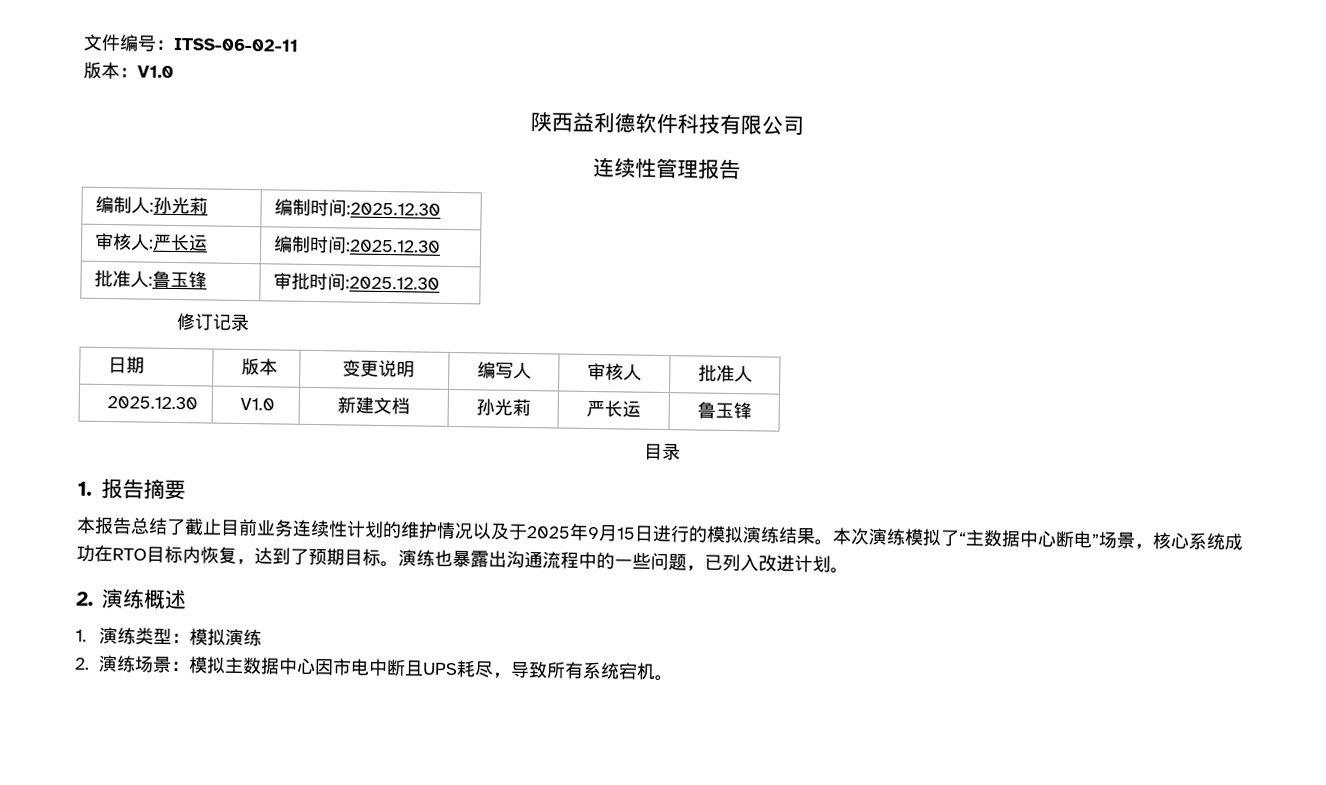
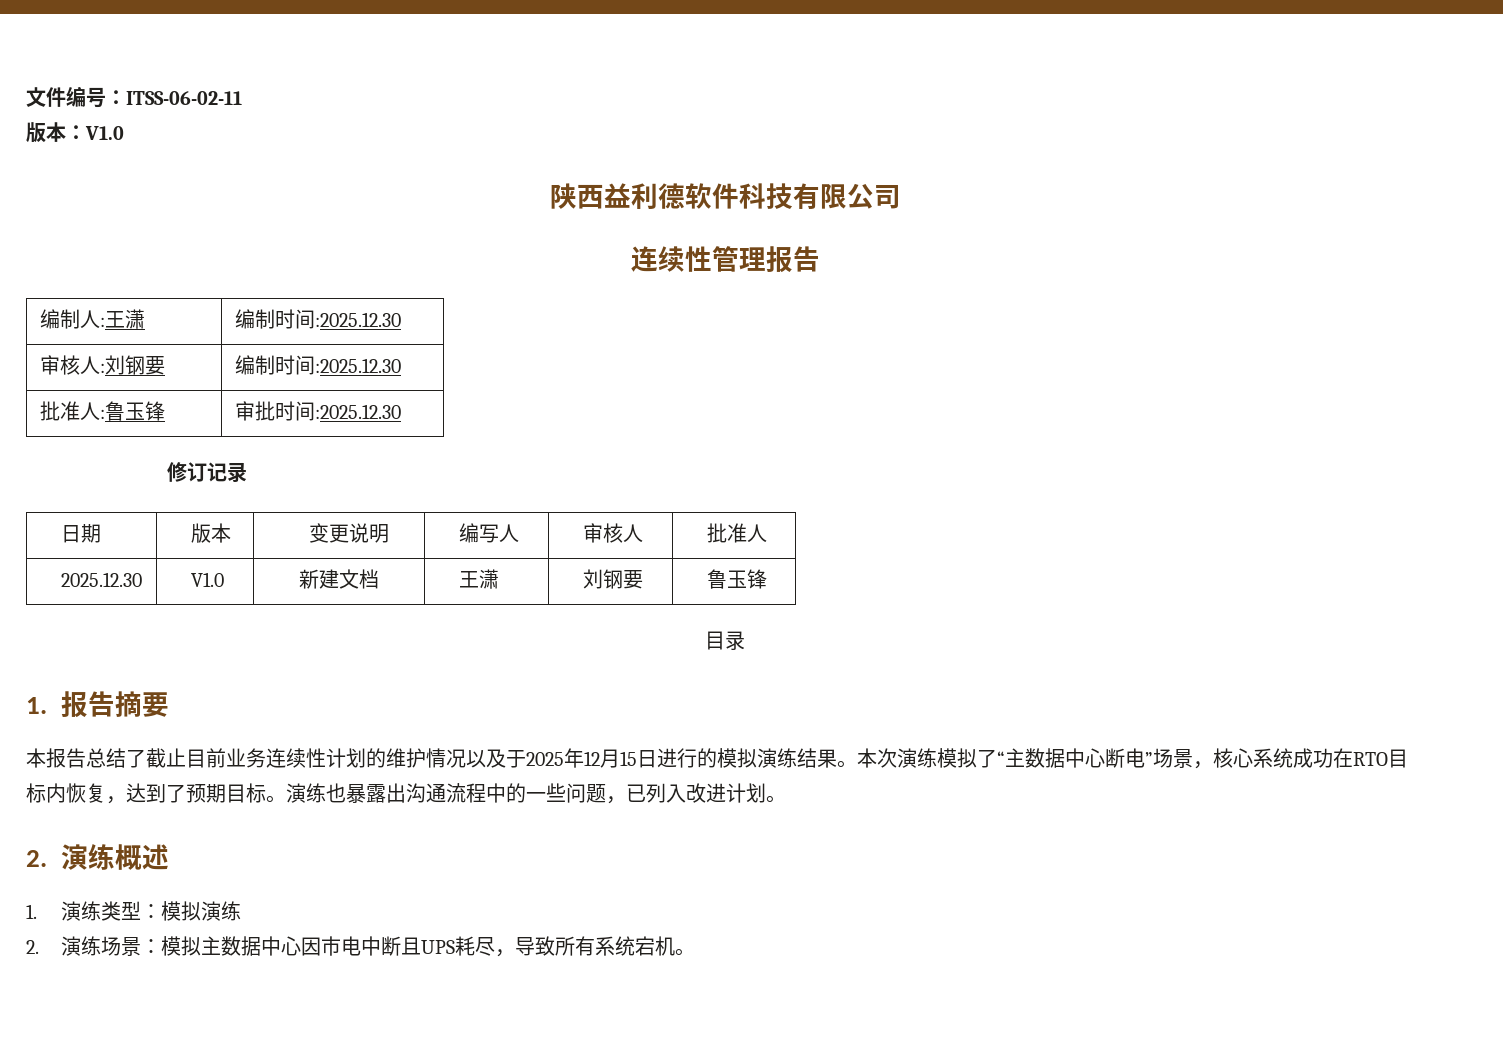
[153,196,209,215] 孙光莉 -> [104,309,145,329] 王潇
[152,233,209,252] 严长运 -> [104,355,165,375] 刘钢要
[475,398,531,417] [585,400,641,418] 孙光莉 | 严长运 -> [458,569,499,589] [582,569,643,589] 王潇 | 刘钢要
[587,526,600,540] 9 -> [584,751,600,766] 12

